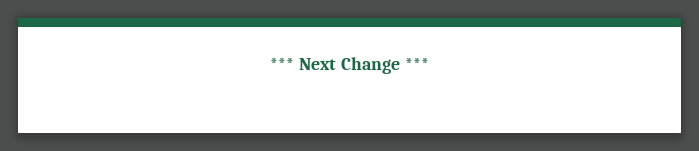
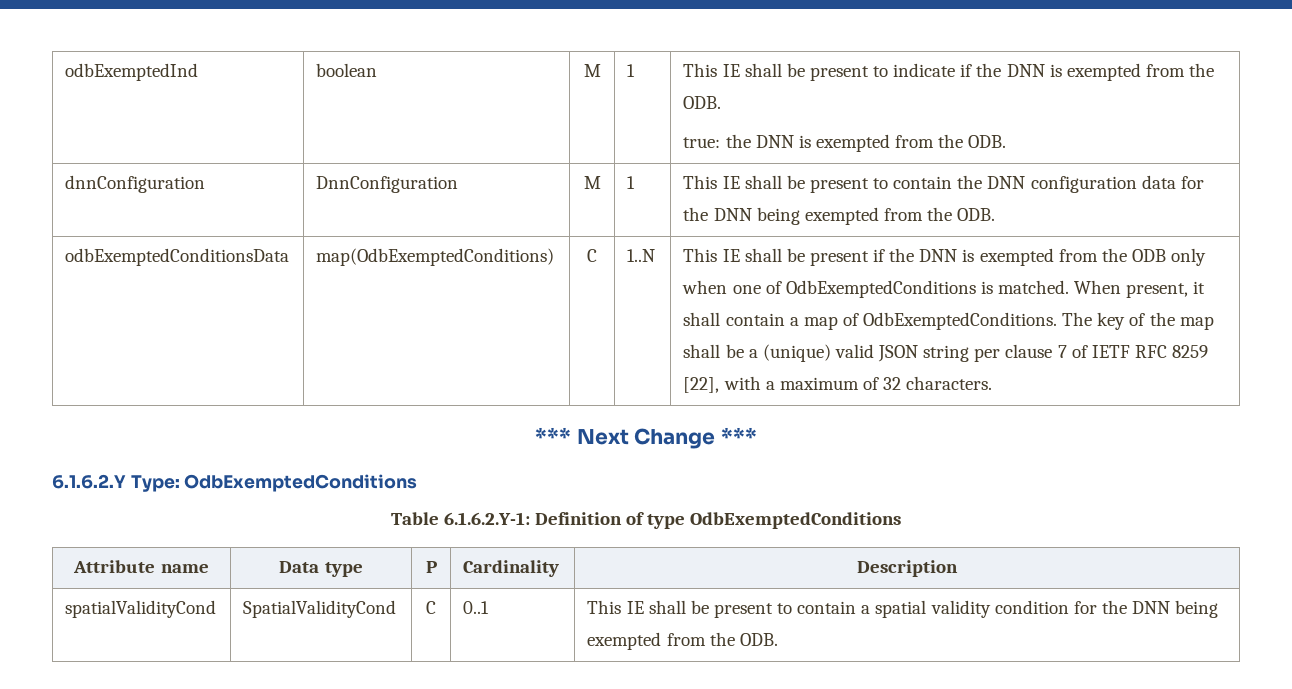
[270,57,429,74] *** Next Change *** -> [65,63,199,81] [316,63,378,77] [583,64,601,77] [627,64,636,77] [683,63,1215,81] [683,96,722,109] [683,134,1007,152] [65,175,206,193] [316,176,459,193] [583,176,601,189] [627,176,636,189] [683,175,1204,193] [683,207,996,225] [65,248,290,266] [316,248,555,266] [587,249,597,262] [627,249,656,262] [683,248,1207,266] [682,280,1206,298] [683,312,1214,330] [683,344,1209,362] [683,376,993,393] [535,427,757,449] [52,474,418,492] [390,512,902,529] [73,560,209,573] [279,561,363,577] [425,561,437,573] [463,560,560,577] [857,560,958,577] [65,600,217,618] [243,600,397,618] [426,601,436,614] [463,601,490,614] [587,600,1219,618] [587,632,778,650] odbExemptedInd | boolean | M | 1 | This IE shall be present to indicate if the DNN is exempted from the ODB. // true: the DNN is exempted from the ODB. // dnnConfiguration | DnnConfiguration | M | 1 | This IE shall be present to contain the DNN configuration data for the DNN being exempted from the ODB. // odbExemptedConditionsData | map(OdbExemptedConditions) | C | 1..N | This IE shall be present if the DNN is exempted from the ODB only when one of OdbExemptedConditions is matched. When present, it shall contain a map of OdbExemptedConditions. The key of the map shall be a (unique) valid JSON string per clause 7 of IETF RFC 8259 [22], with a maximum of 32 characters. // *** Next Change *** // 6.1.6.2.Y Type: OdbExemptedConditions // Table 6.1.6.2.Y-1: Definition of type OdbExemptedConditions // Attribute name | Data type | P | Cardinality | Description // spatialValidityCond | SpatialValidityCond | C | 0..1 | This IE shall be present to contain a spatial validity condition for the DNN being exempted from the ODB.

